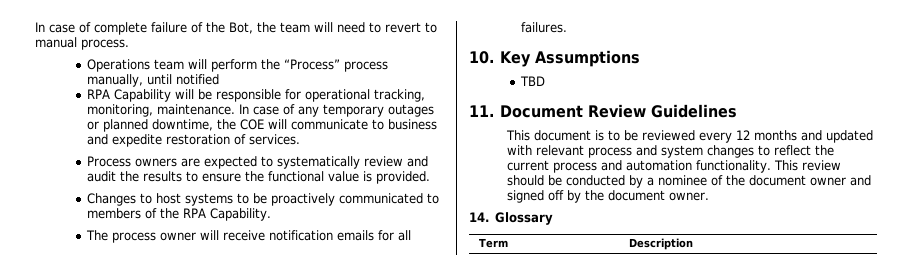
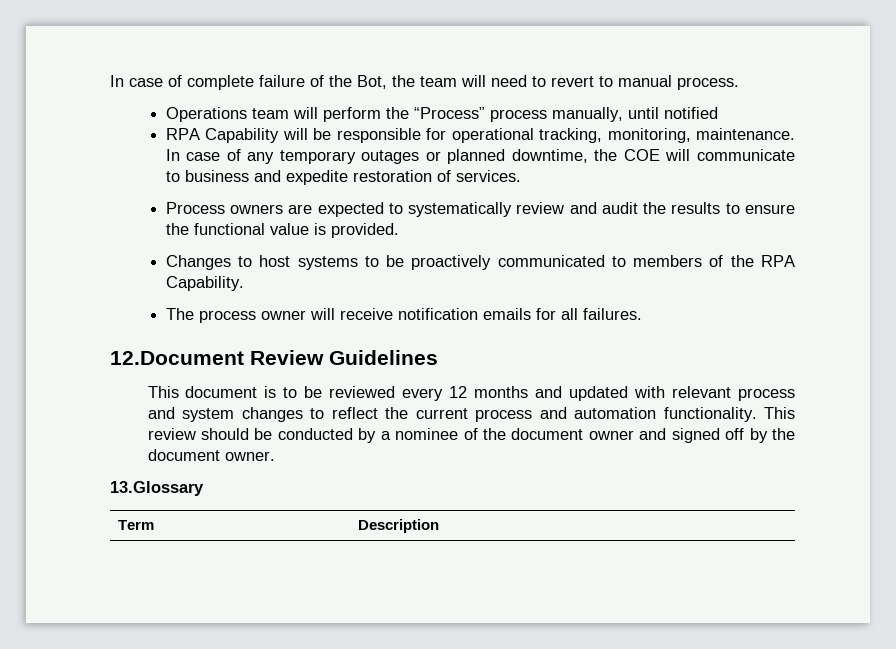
[469,50,641,67] [520,76,546,86] [469,105,584,118] 10. Key Assumptions // TBD // 11. Document -> [110,351,244,365] 12.Document
[469,212,554,225] 14. Glossary -> [110,481,204,496] 13.Glossary

